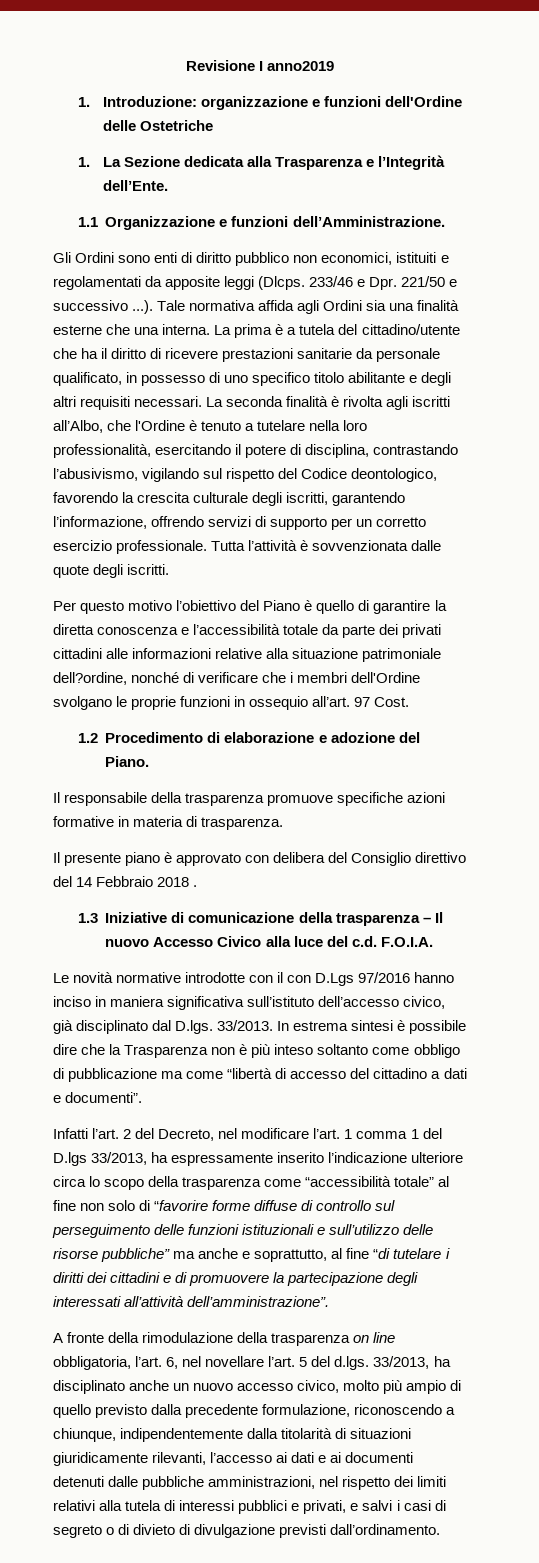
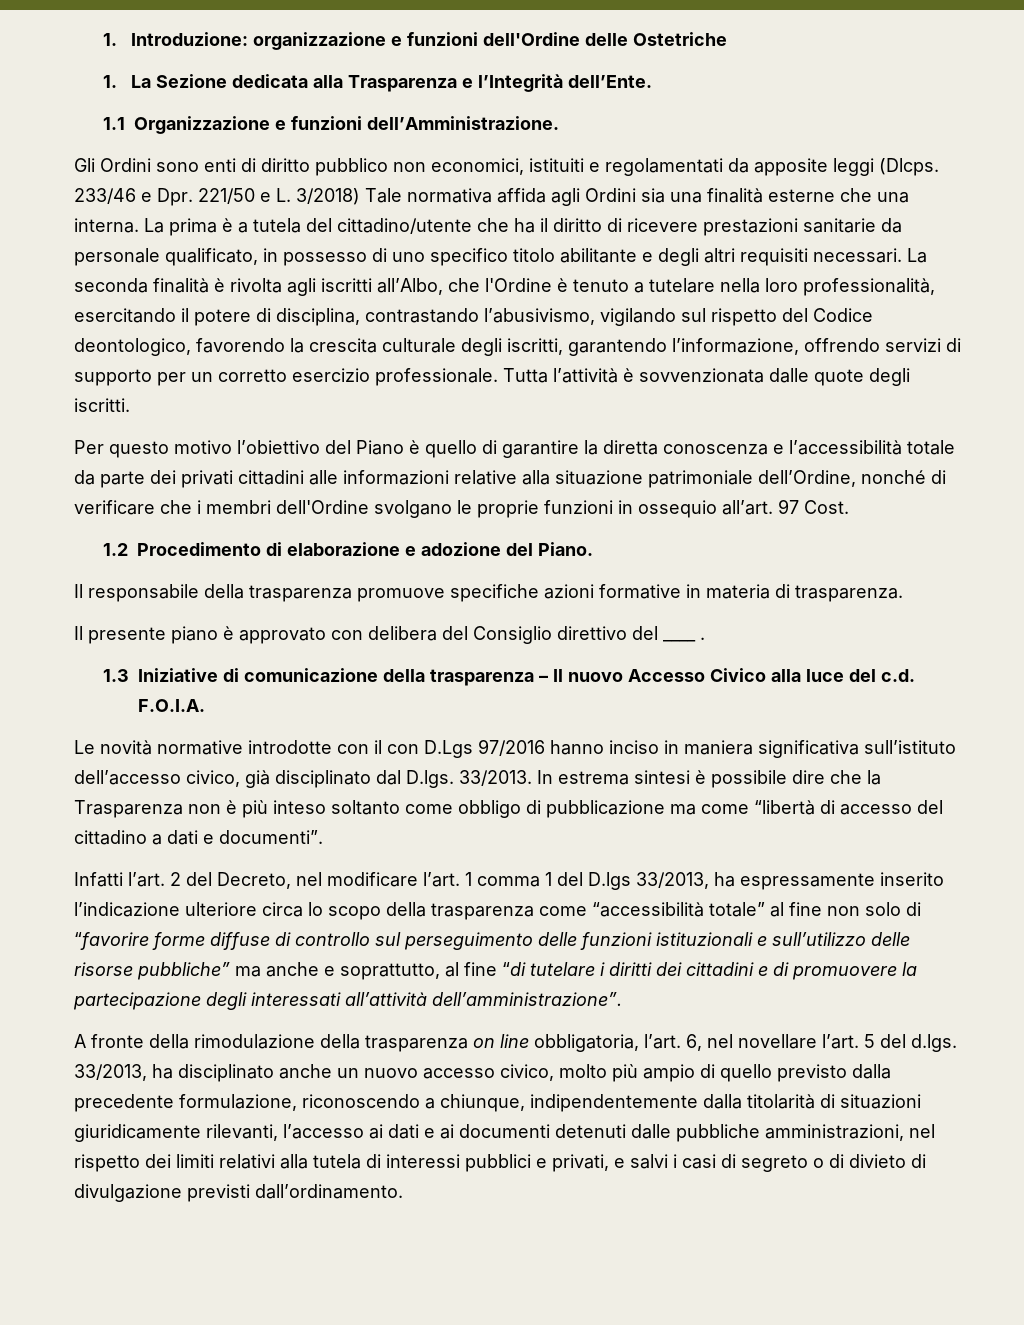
[185,60,335,71] Revisione I anno2019 // -> (102, 39) none
[53,300,154,314] successivo ...). -> [276,188,360,205] L. 3/2018)
[53,672,127,685] dell?ordine, -> [758,470,856,487] dell’Ordine,
[76,876,190,887] 14 Febbraio 2018 -> [663,640,696,642] ____

